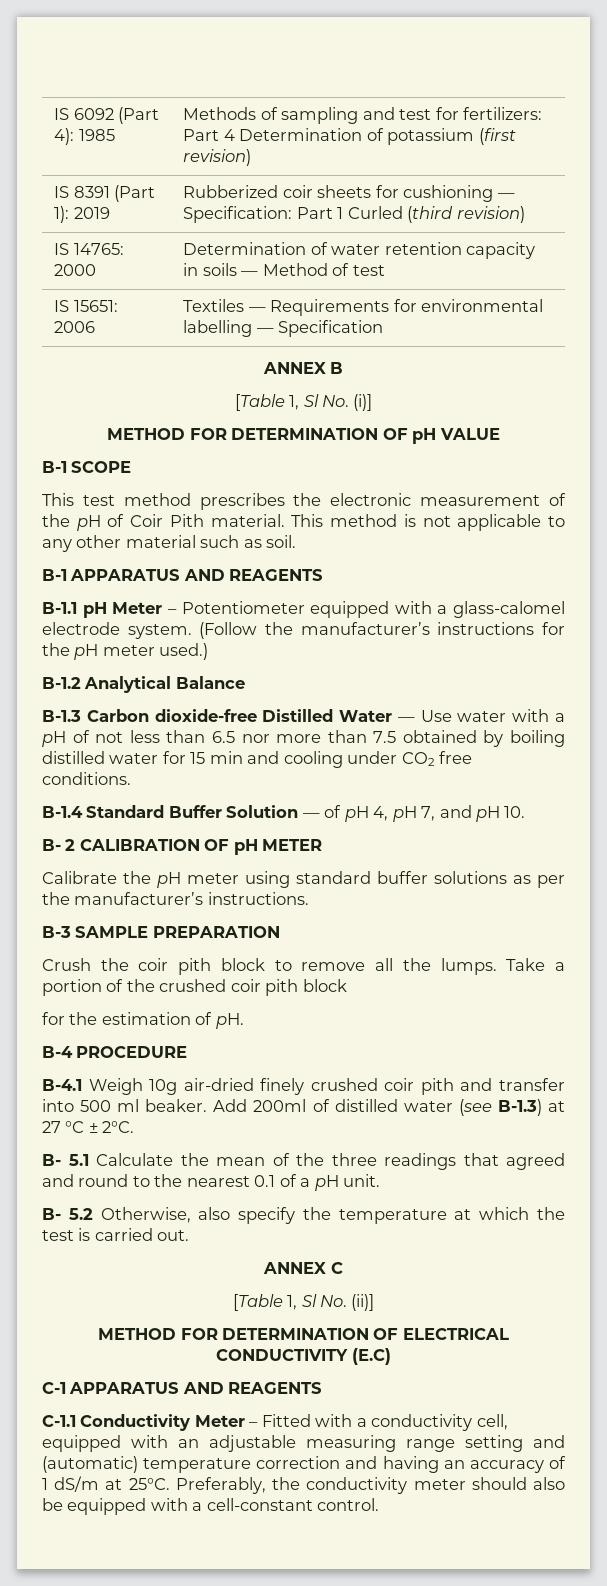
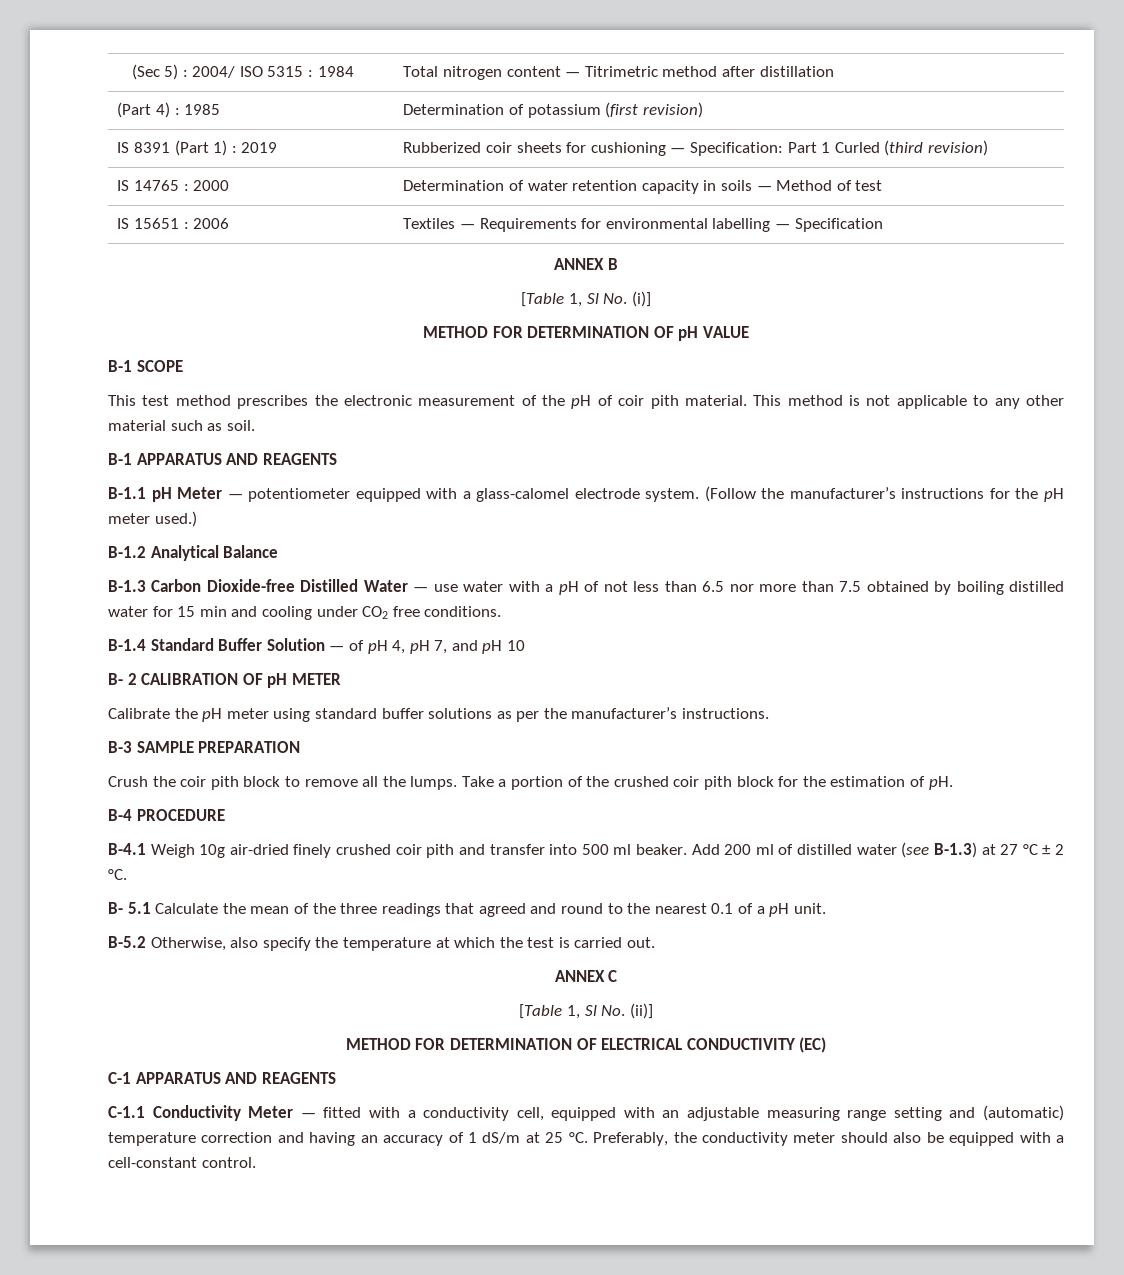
[54,107,160,124] [54,128,115,145] [183,107,542,124] [183,129,235,141] IS 6092 (Part 4): 1985 | Methods of sampling and test for fertilizers: Part 4 -> [131,64,354,80] [403,66,834,80] [117,102,221,118] (Sec 5) : 2004/ ISO 5315 : 1984 | Total nitrogen content — Titrimetric method after distillation // (Part 4) : 1985 |
[54,206,70,223] 1): -> [213,140,237,156] 1) :
[73,243,124,255] 14765: -> [134,180,189,191] 14765 :
[73,300,118,312] 15651: -> [134,218,189,229] 15651 :
[130,514,204,527] Coir Pith -> [618,395,679,409] coir pith
[166,601,305,614] – Potentiometer -> [227,488,351,502] — potentiometer
[154,709,257,722] dioxide-free -> [206,579,295,592] Dioxide-free
[420,710,452,722] Use -> [433,584,458,592] use
[504,806,526,818] 10. -> [507,640,526,651] 10
(347, 985) // -> (774, 781) none
[253,1099,307,1112] 200ml -> [724,844,774,855] 200 ml
[102,1121,135,1133] 2°C. -> [1055,844,1065,855] [108,869,127,880] 2 °C.
[42,1208,93,1220] B- 5.2 -> [108,936,146,948] B-5.2
[351,1348,391,1365] (E.C) -> [799,1037,827,1053] (EC)
[248,1414,311,1427] – Fitted -> [300,1107,362,1118] — fitted
[128,1478,170,1490] 25°C. -> [545,1132,588,1143] 25 °C.

